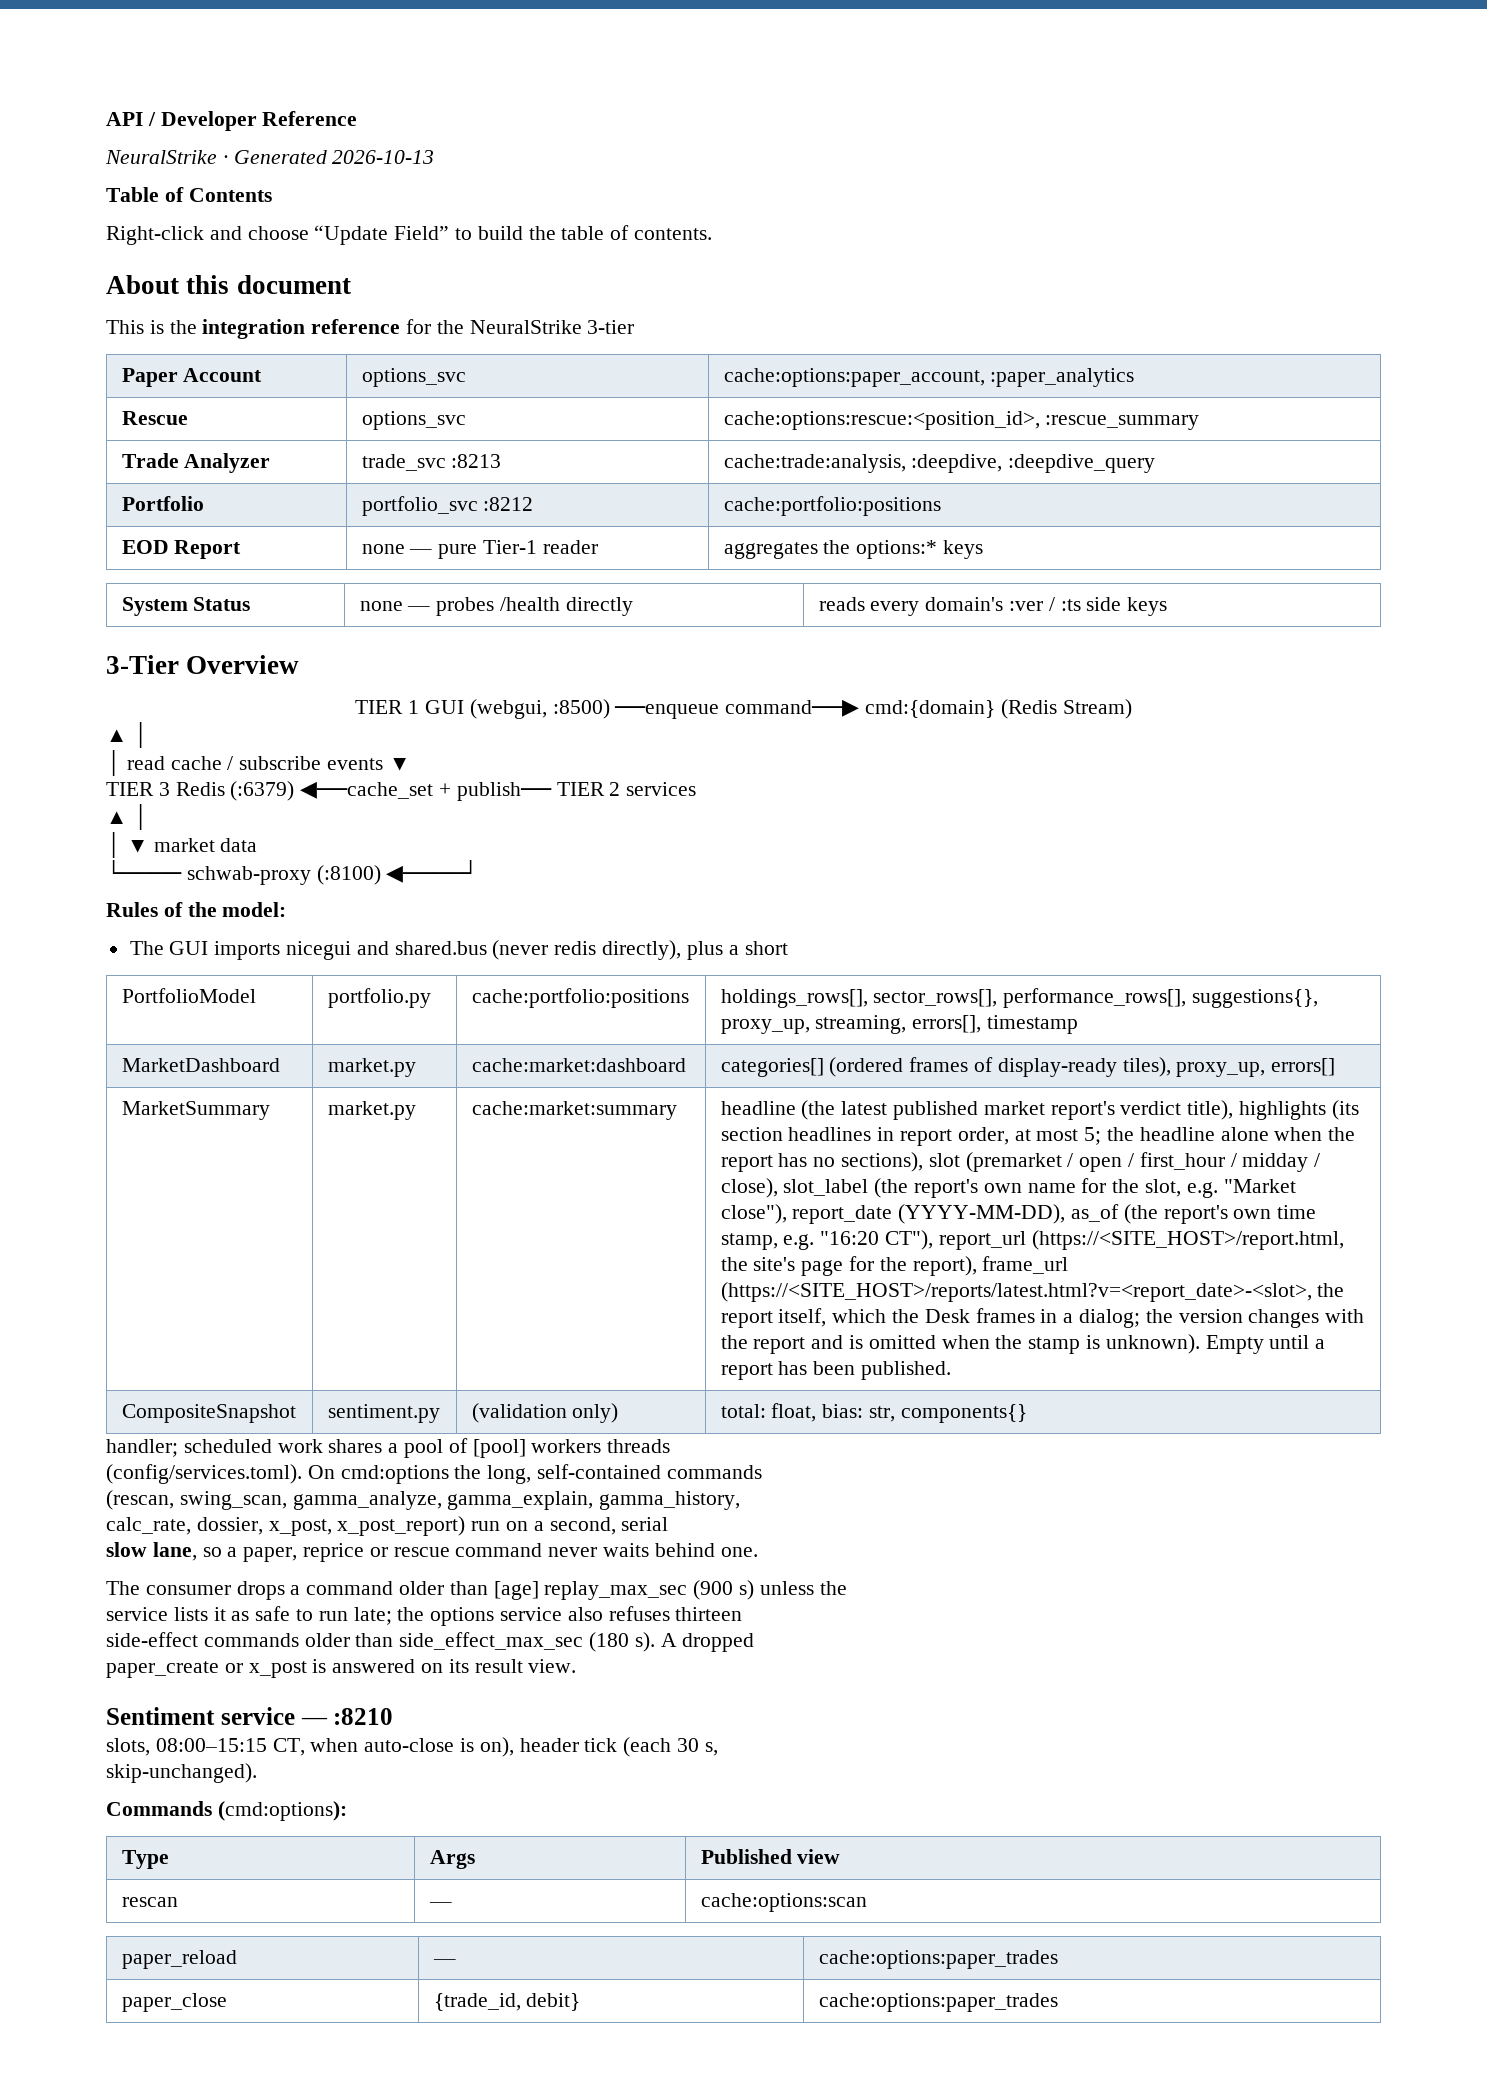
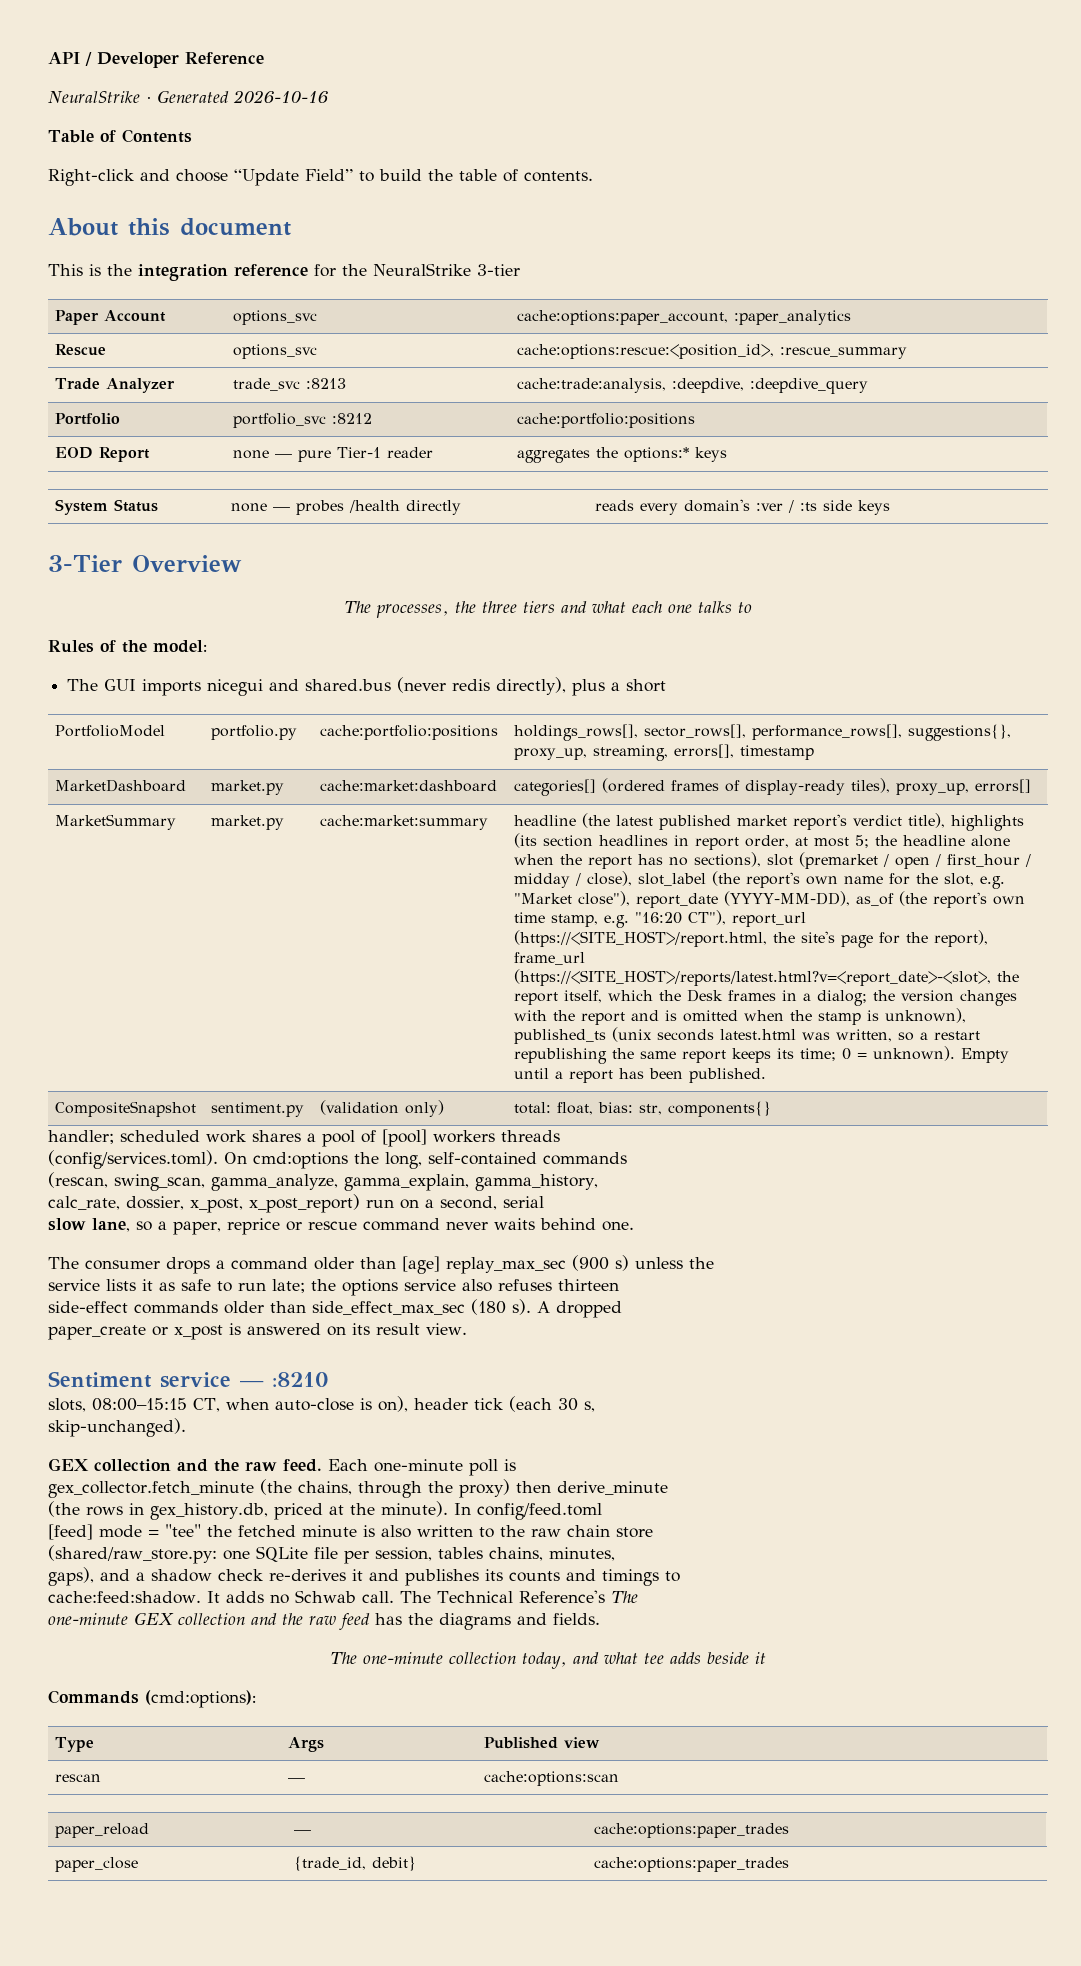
[332,150,435,164] 2026-10-13 -> [233,90,328,103] 2026-10-16
[355,699,1132,719] [106,722,148,748] [106,750,410,776] [106,781,697,801] [106,804,148,830] [106,832,258,858] [106,860,479,885] TIER 1 GUI (webgui, :8500) ──enqueue command──▶ cmd:{domain} (Redis Stream) // ▲ │ // │ read cache / subscribe events ▼ // TIER 3 Redis (:6379) ◀──cache_set + publish── TIER 2 services // ▲ │ // │ ▼ market data // └──── schwab-proxy (:8100) ◀────┘ -> [344,601,752,618] The processes, the three tiers and what each one talks to
(1100, 1342) none -> [885,1008,967,1023] [514,1027,981,1044] [514,1048,868,1064] unknown), published_ts (unix seconds latest.html was written, so a restart republishing the same report keeps its time; 0 =
(257, 1773) none -> [48,1458,516,1476] [48,1479,668,1498] [48,1501,602,1520] [48,1524,653,1540] [48,1545,615,1564] [48,1567,680,1586] [48,1590,638,1604] [48,1612,600,1630] [330,1652,766,1669] // GEX collection and the raw feed. Each one-minute poll is // gex_collector.fetch_minute (the chains, through the proxy) then derive_minute // (the rows in gex_history.db, priced at the minute). In config/feed.toml // [feed] mode = "tee" the fetched minute is also written to the raw chain store // (shared/raw_store.py: one SQLite file per session, tables chains, minutes, // gaps), and a shadow check re-derives it and publishes its counts and timings to // cache:feed:shadow. It adds no Schwab call. The Technical Reference's The // one-minute GEX collection and the raw feed has the diagrams and fields. // The one-minute collection today, and what tee adds beside it

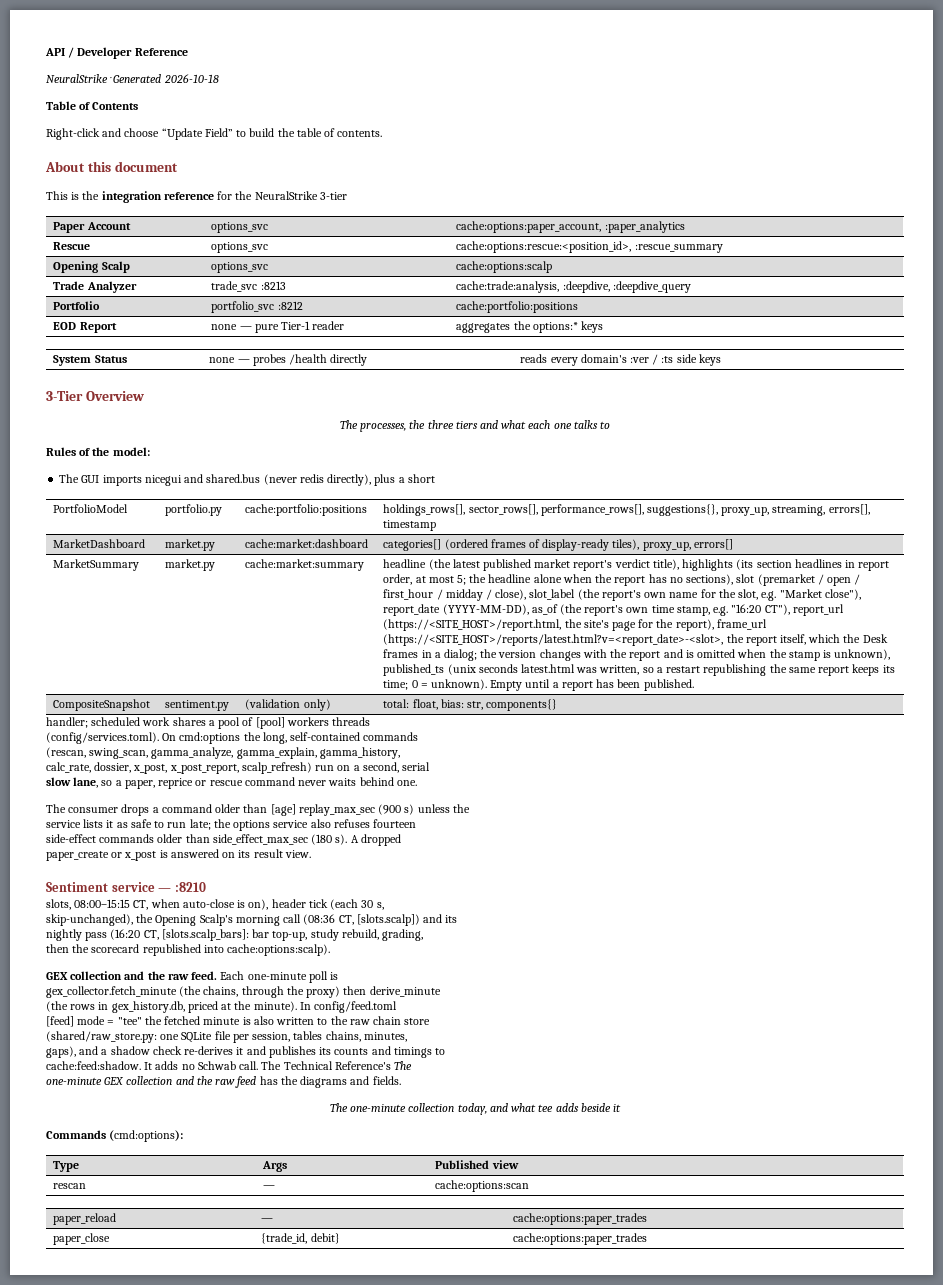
[233,90,328,103] 2026-10-16 -> [163,74,219,83] 2026-10-18
(908, 353) none -> [53,261,130,273] [211,262,269,273] [456,261,553,273] // Opening Scalp | options_svc | cache:options:scalp
[249,1194,360,1213] x_post_report) -> [169,762,312,774] x_post_report, scalp_refresh)
[558,1279,619,1291] thirteen -> [373,819,417,828] fourteen
[48,1418,186,1437] skip-unchanged). -> [46,914,458,926] [46,929,424,941] [46,944,331,956] skip-unchanged), the Opening Scalp's morning call (08:36 CT, [slots.scalp]) and its // nightly pass (16:20 CT, [slots.scalp_bars]: bar top-up, study rebuild, grading, // then the scorecard republished into cache:options:scalp).

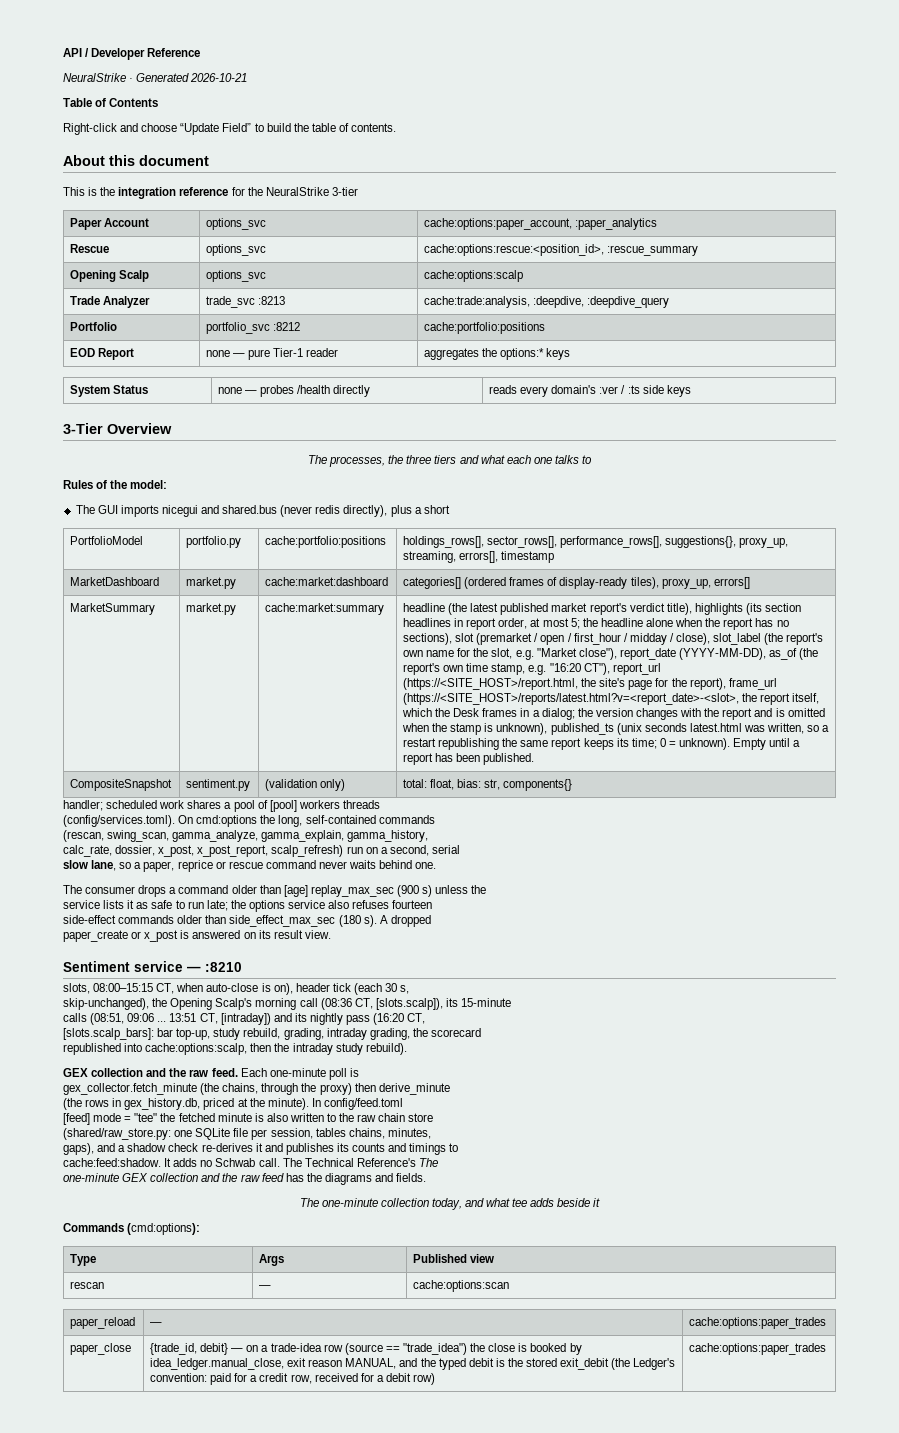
[163,74,219,83] 2026-10-18 -> [190,73,248,82] 2026-10-21
[356,914,420,926] [slots.scalp]) -> [375,998,512,1010] [63,1013,271,1025] [slots.scalp]), its 15-minute // calls (08:51, 09:06 ... 13:51 CT, [intraday])
(458, 919) // -> (307, 1017) none
(159, 935) none -> (426, 1018) //
[46,944,331,956] // then the scorecard republished into cache:options:scalp). -> [326,1028,481,1040] [63,1043,407,1055] intraday grading, the scorecard // republished into cache:options:scalp, then the intraday study rebuild).
(340, 1238) none -> [231,1343,582,1355] [150,1358,676,1370] [150,1373,436,1385] — on a trade-idea row (source == "trade_idea") the close is booked by idea_ledger.manual_close, exit reason MANUAL, and the typed debit is the stored exit_debit (the Ledger's convention: paid for a credit row, received for a debit row)

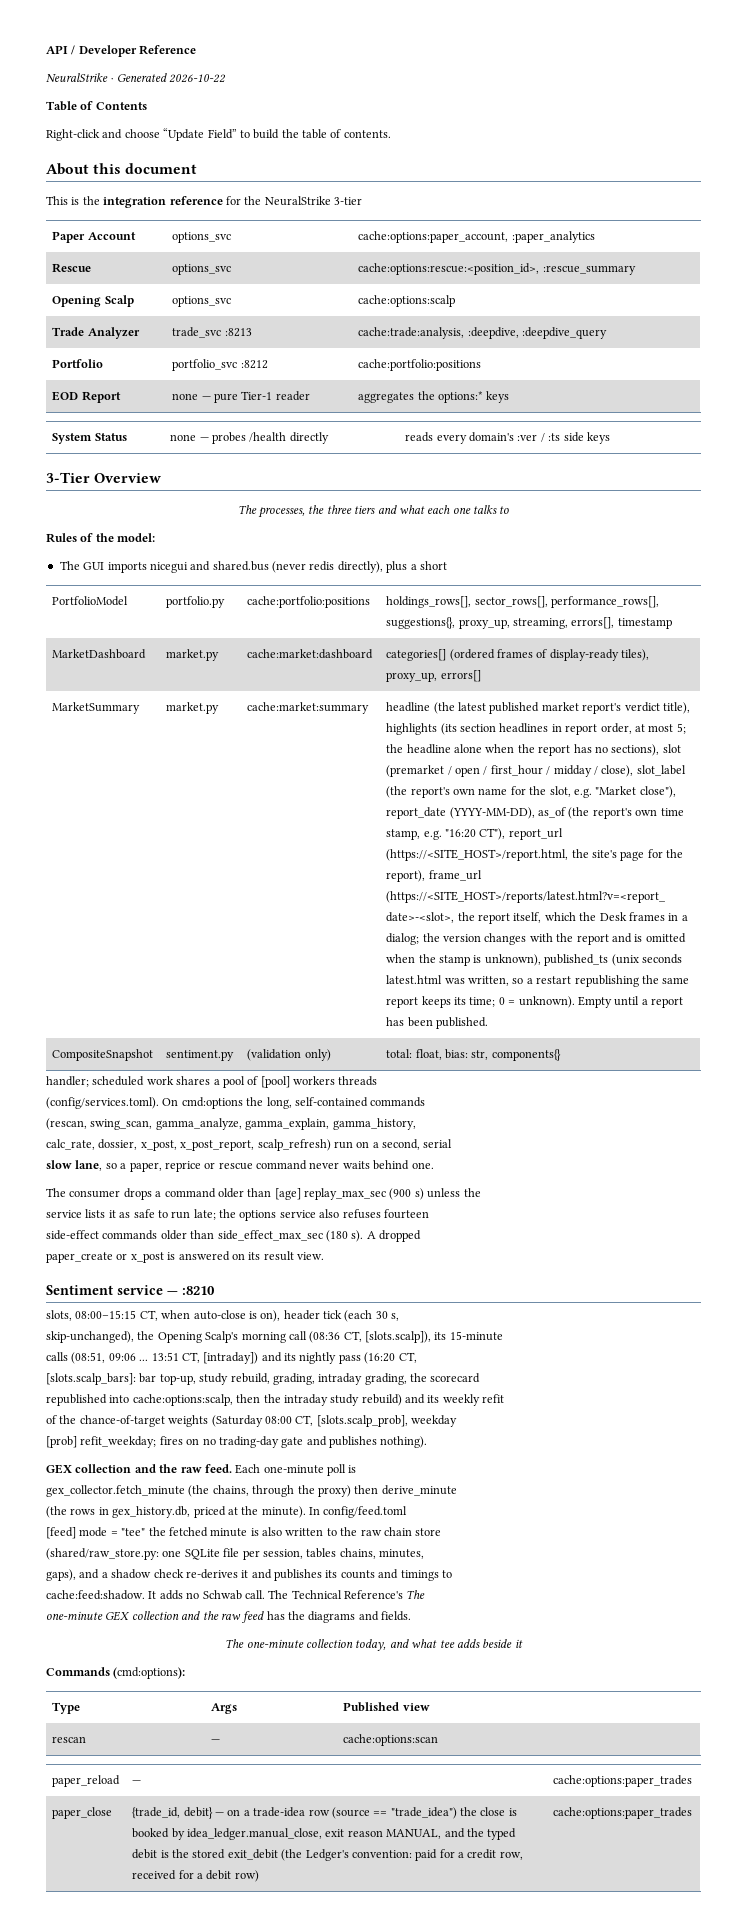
[190,73,248,82] 2026-10-21 -> [169,74,227,83] 2026-10-22
[365,1043,407,1055] rebuild). -> [361,1394,505,1406] [46,1415,457,1427] [46,1436,428,1448] rebuild) and its weekly refit // of the chance-of-target weights (Saturday 08:00 CT, [slots.scalp_prob], weekday // [prob] refit_weekday; fires on no trading-day gate and publishes nothing).

